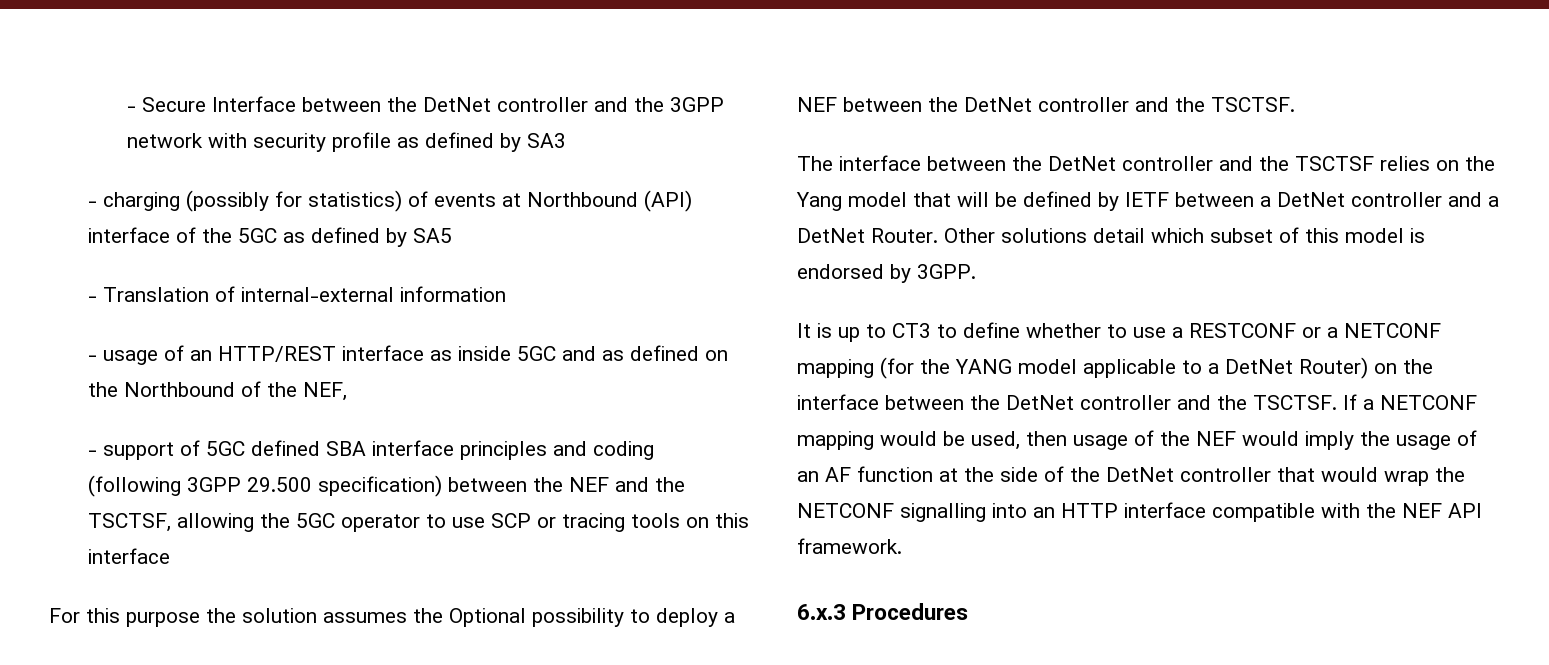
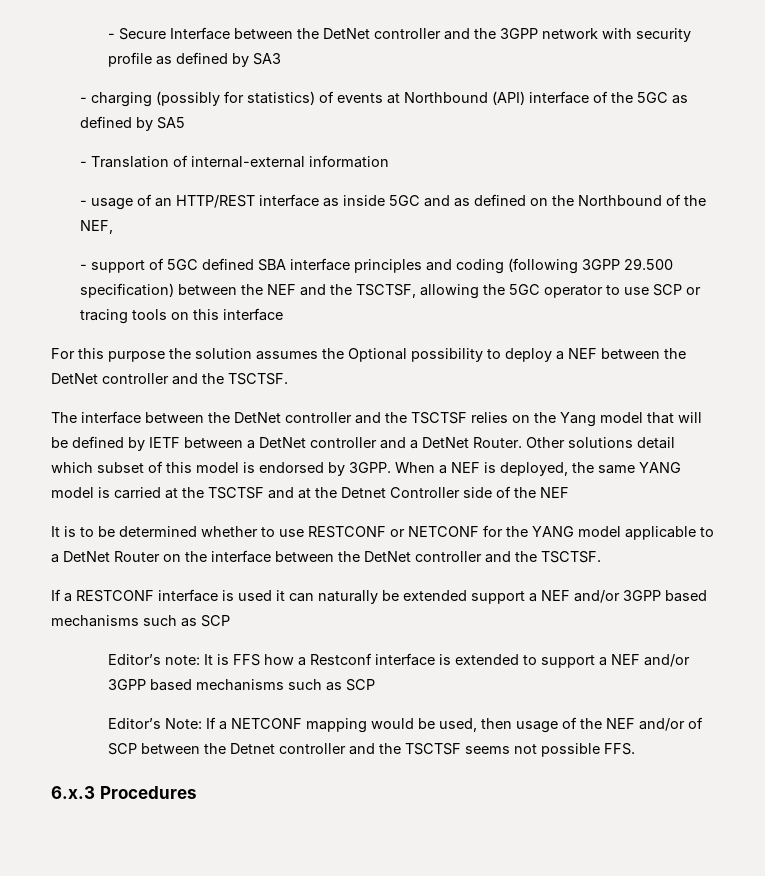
[797,322,1020,342] // It is up to CT3 to define -> [395,462,681,476] [51,486,569,499] [51,526,197,537] When a NEF is deployed, the same YANG model is carried at the TSCTSF and at the Detnet Controller side of the NEF // It is to be determined
[1172,327,1183,338] a -> (304, 533) none
[1327,323,1441,338] [797,357,914,379] a NETCONF mapping (for -> [408,525,503,537] NETCONF for
[1299,357,1368,379] Router) -> [114,551,160,562] Router
(1337, 402) none -> [51,589,707,604] [51,615,230,627] [107,653,690,668] [107,679,375,691] [107,718,202,729] // If a RESTCONF interface is used it can naturally be extended support a NEF and/or 3GPP based mechanisms such as SCP // Editor’s note: It is FFS how a Restconf interface is extended to support a NEF and/or 3GPP based mechanisms such as SCP // Editor’s Note:
[1242,430,1477,450] [797,466,1465,486] [797,502,1482,522] [797,538,902,554] would imply the usage of an AF function at the side of the DetNet controller that would wrap the NETCONF signalling into an HTTP interface compatible with the NEF API framework. -> [638,717,703,731] [107,743,635,757] and/or of SCP between the Detnet controller and the TSCTSF seems not possible FFS.

